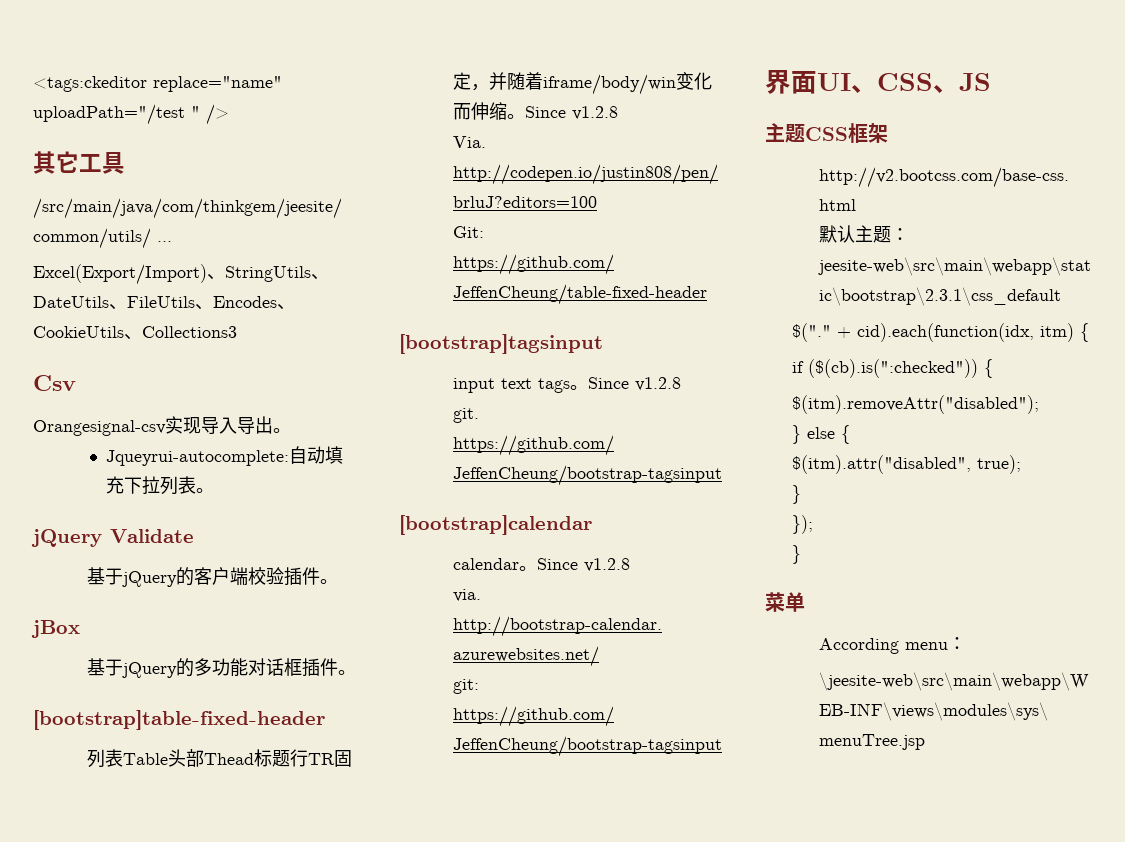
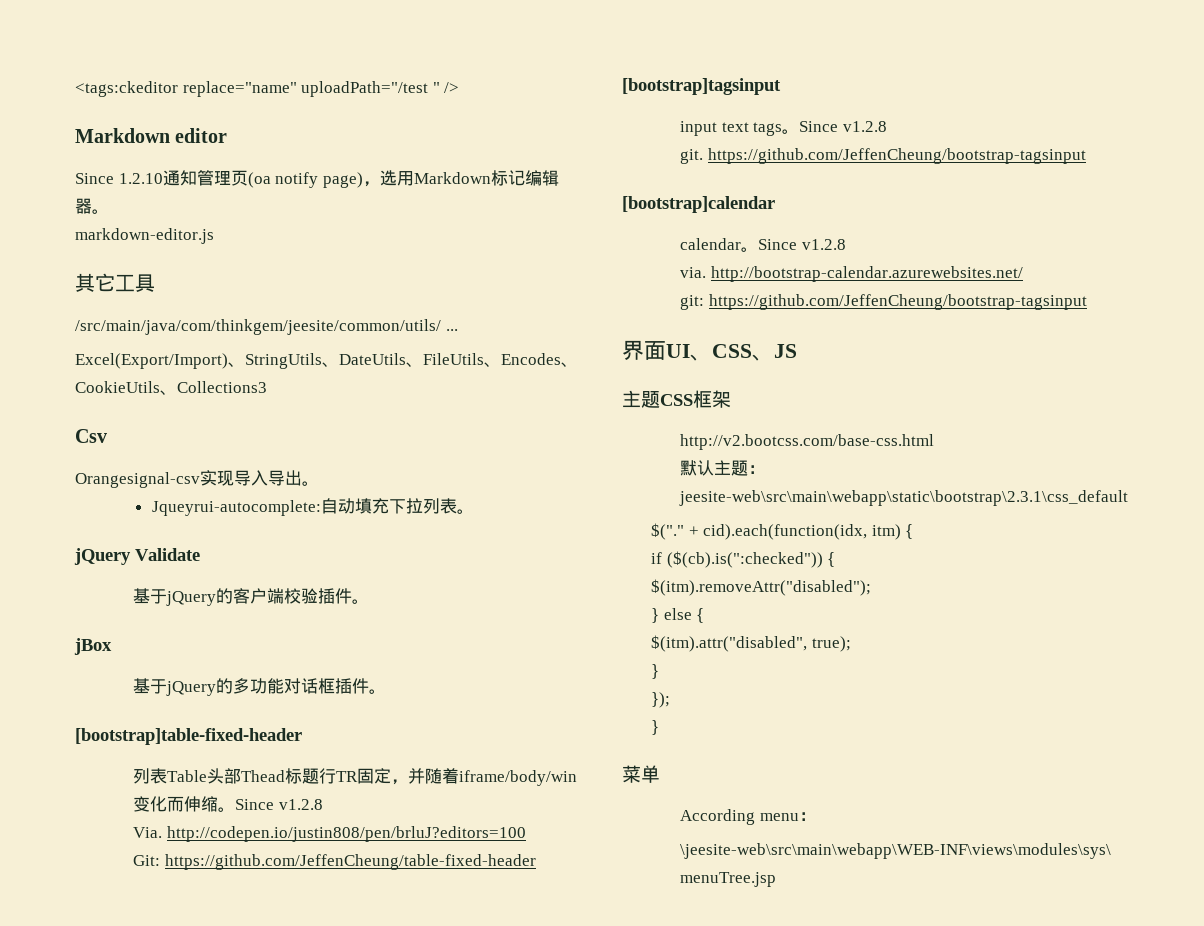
(229, 114) none -> [75,128,228,143] [75,170,559,188] [75,198,109,214] [75,228,214,244] // Markdown editor // Since 1.2.10通知管理页(oa notify page)，选用Markdown标记编辑器。 // markdown-editor.js

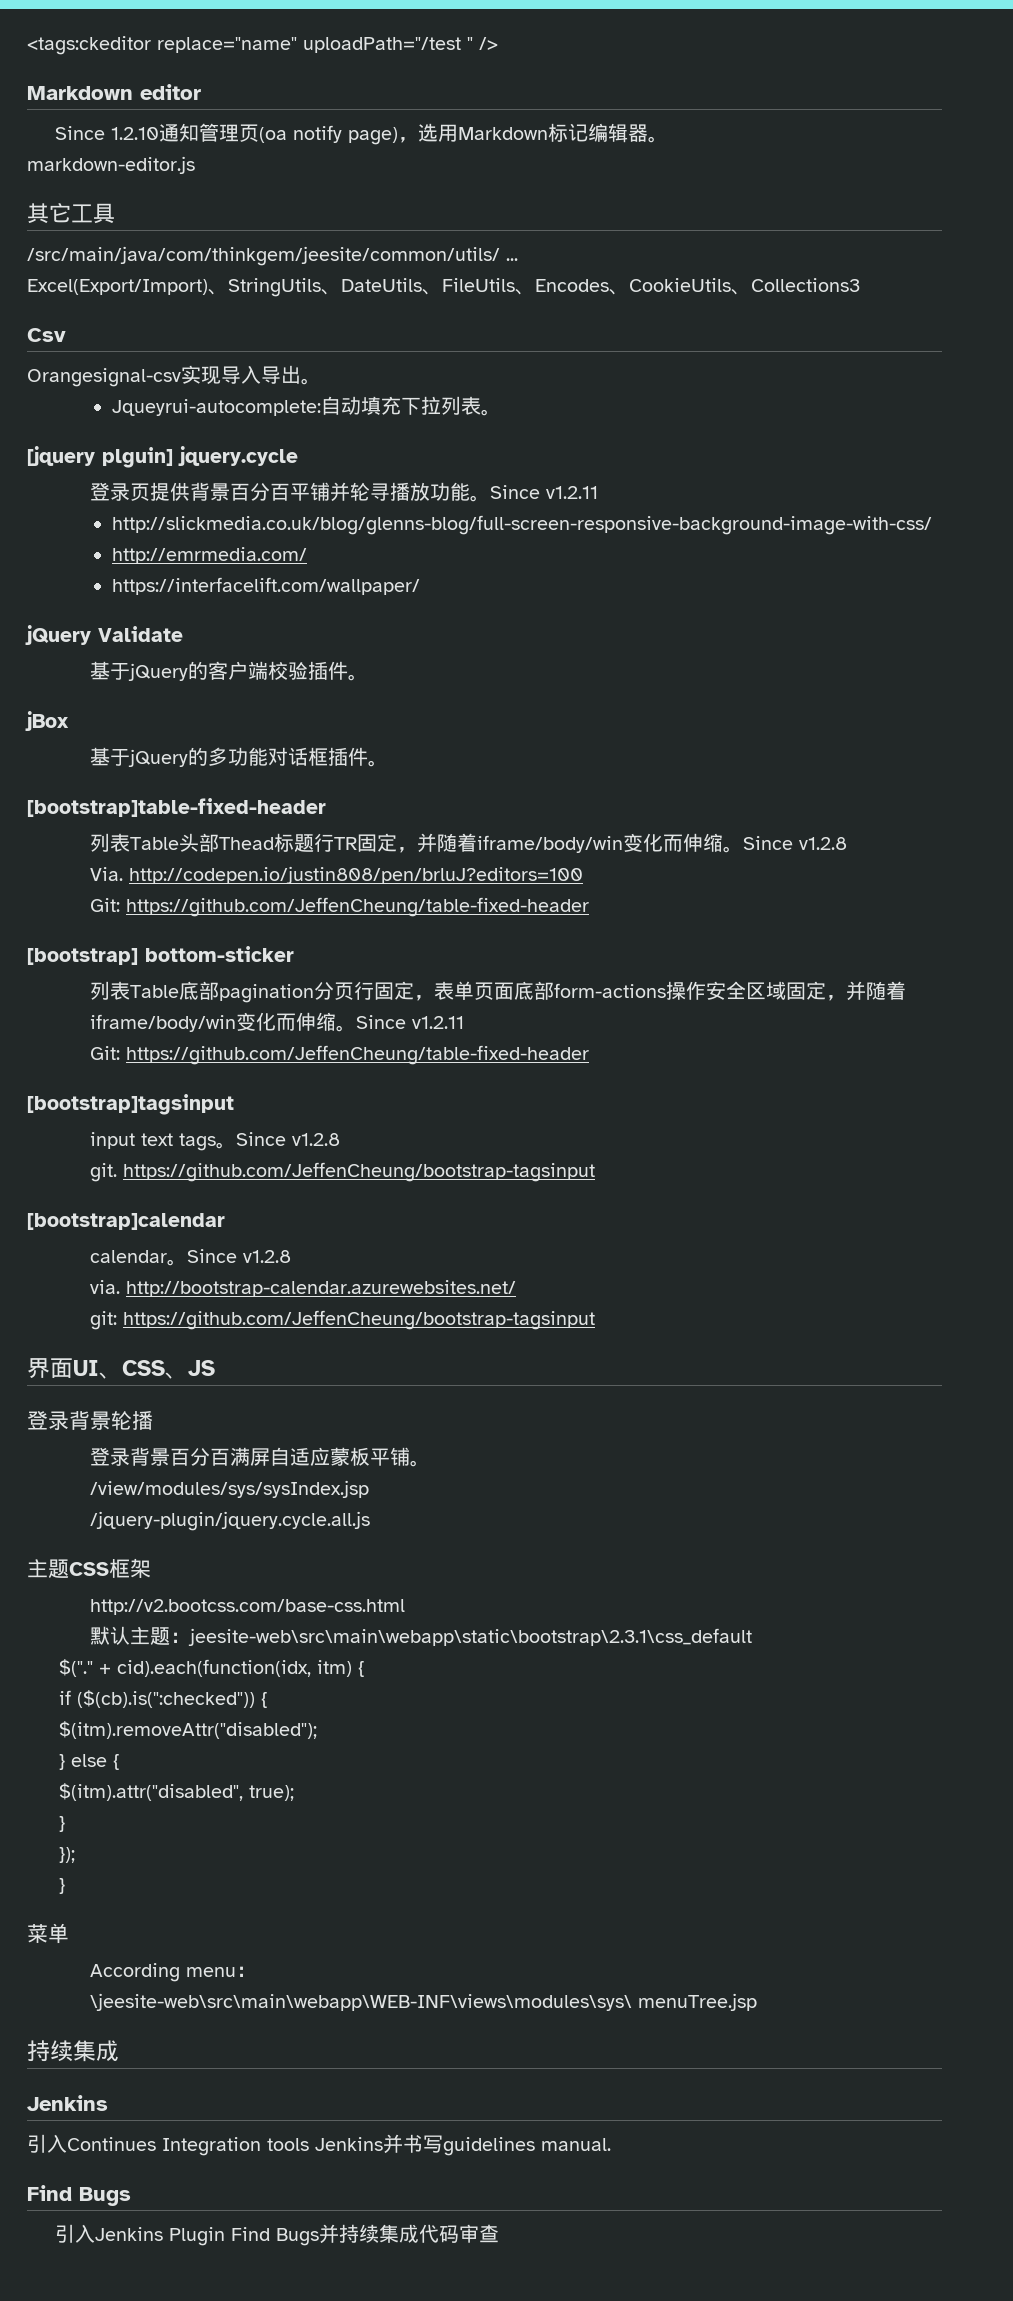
(474, 511) none -> [27,446,298,468] [90,482,599,502] [112,515,933,535] [112,547,308,564] [112,577,421,595] // [jquery plguin] jquery.cycle // 登录页提供背景百分百平铺并轮寻播放功能。Since v1.2.11 // http://slickmedia.co.uk/blog/glenns-blog/full-screen-responsive-background-image-with-css/ // http://emrmedia.com/ // https://interfacelift.com/wallpaper/
(536, 862) none -> [27,946,294,965] [90,981,907,1003] [90,1012,465,1032] [90,1045,590,1065] // [bootstrap] bottom-sticker // 列表Table底部pagination分页行固定，表单页面底部form-actions操作安全区域固定，并随着iframe/body/win变化而伸缩。Since v1.2.11 // Git: https://github.com/JeffenCheung/table-fixed-header
(797, 351) none -> [27,1411,153,1430] [90,1447,431,1467] [90,1480,370,1498] [90,1511,371,1531] // 登录背景轮播 // 登录背景百分百满屏自适应蒙板平铺。 // /view/modules/sys/sysIndex.jsp // /jquery-plugin/jquery.cycle.all.js
(777, 879) none -> [27,2040,119,2062] [27,2095,108,2111] [27,2134,611,2156] [27,2185,131,2206] [55,2224,500,2246] // 持续集成 // Jenkins // 引入Continues Integration tools Jenkins并书写guidelines manual. // Find Bugs // 引入Jenkins Plugin Find Bugs并持续集成代码审查

